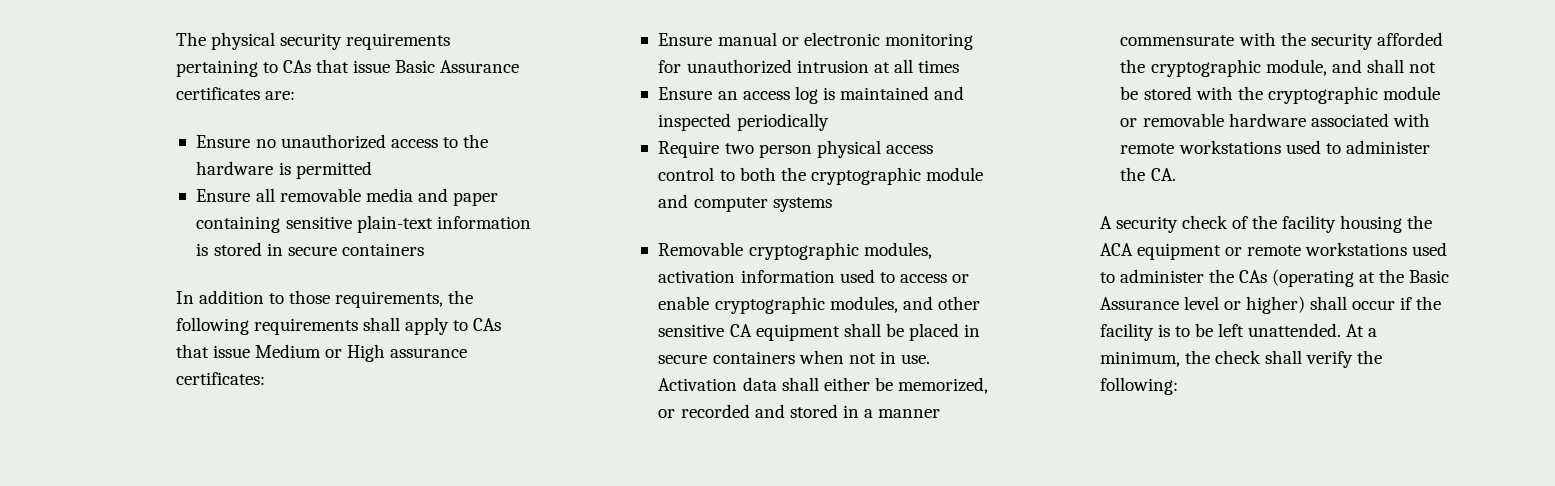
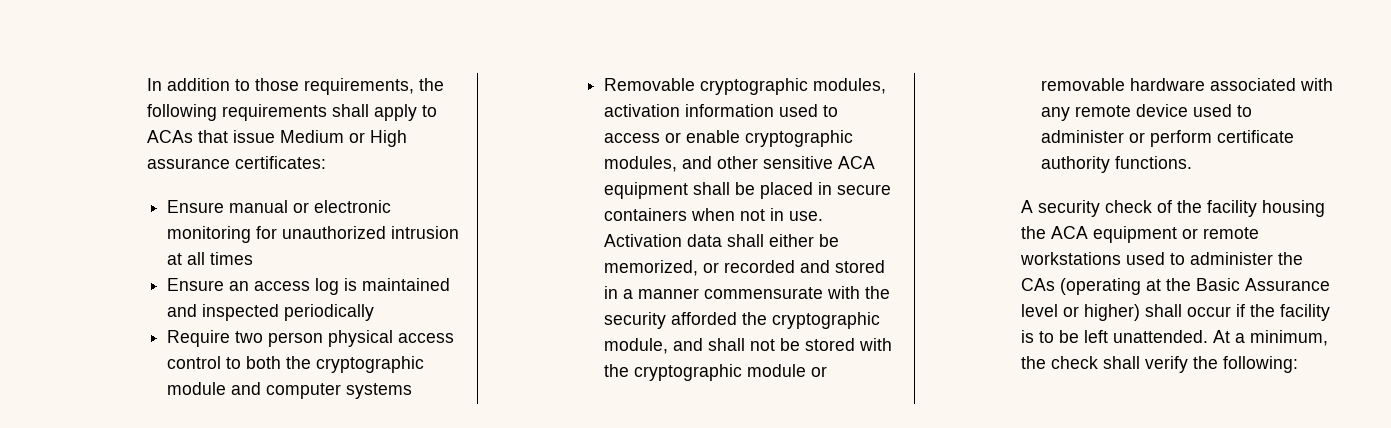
[175,32,450,50] [175,59,520,77] [175,87,295,100] [196,134,489,149] [196,161,372,179] [196,188,499,206] [196,215,531,233] [196,242,424,256] The physical security requirements pertaining to CAs that issue Basic Assurance certificates are: // Ensure no unauthorized access to the hardware is permitted // Ensure all removable media and paper containing sensitive plain-text information is stored in secure containers // -> (147, 84) none
[473,318,502,331] CAs -> [147,130,194,143] ACAs
[729,324,752,337] CA -> [837,156,875,169] ACA
[1120,140,1430,154] [1120,167,1176,181] remote workstations used to administer the CA. -> [1040,104,1252,121] [1040,130,1294,147] [1040,156,1192,173] any remote device used to administer or perform certificate authority functions.

